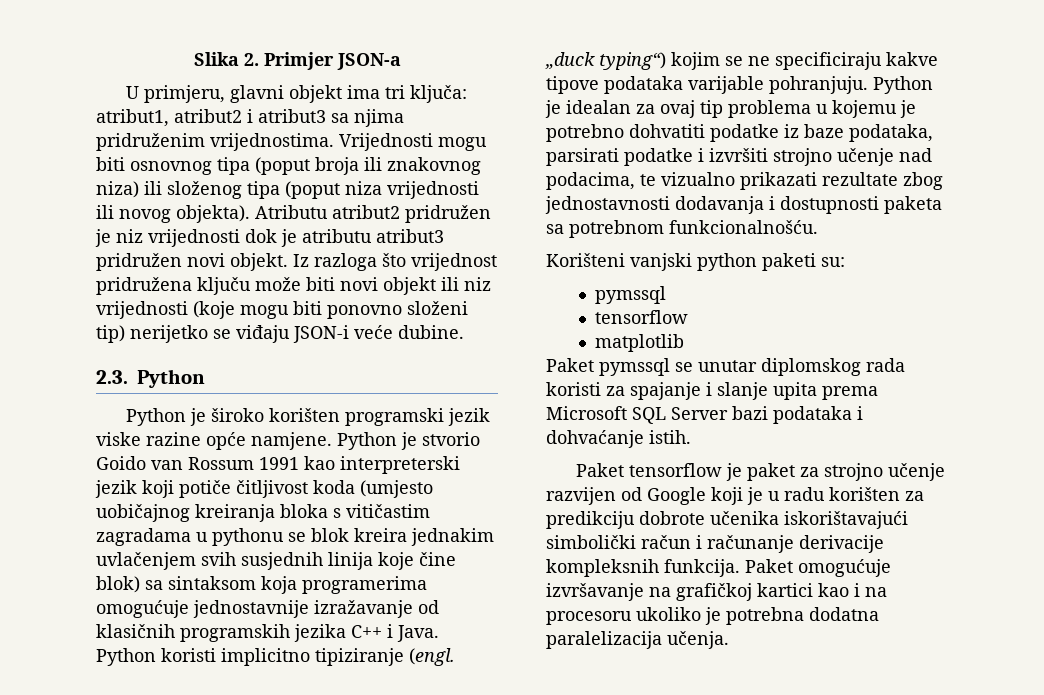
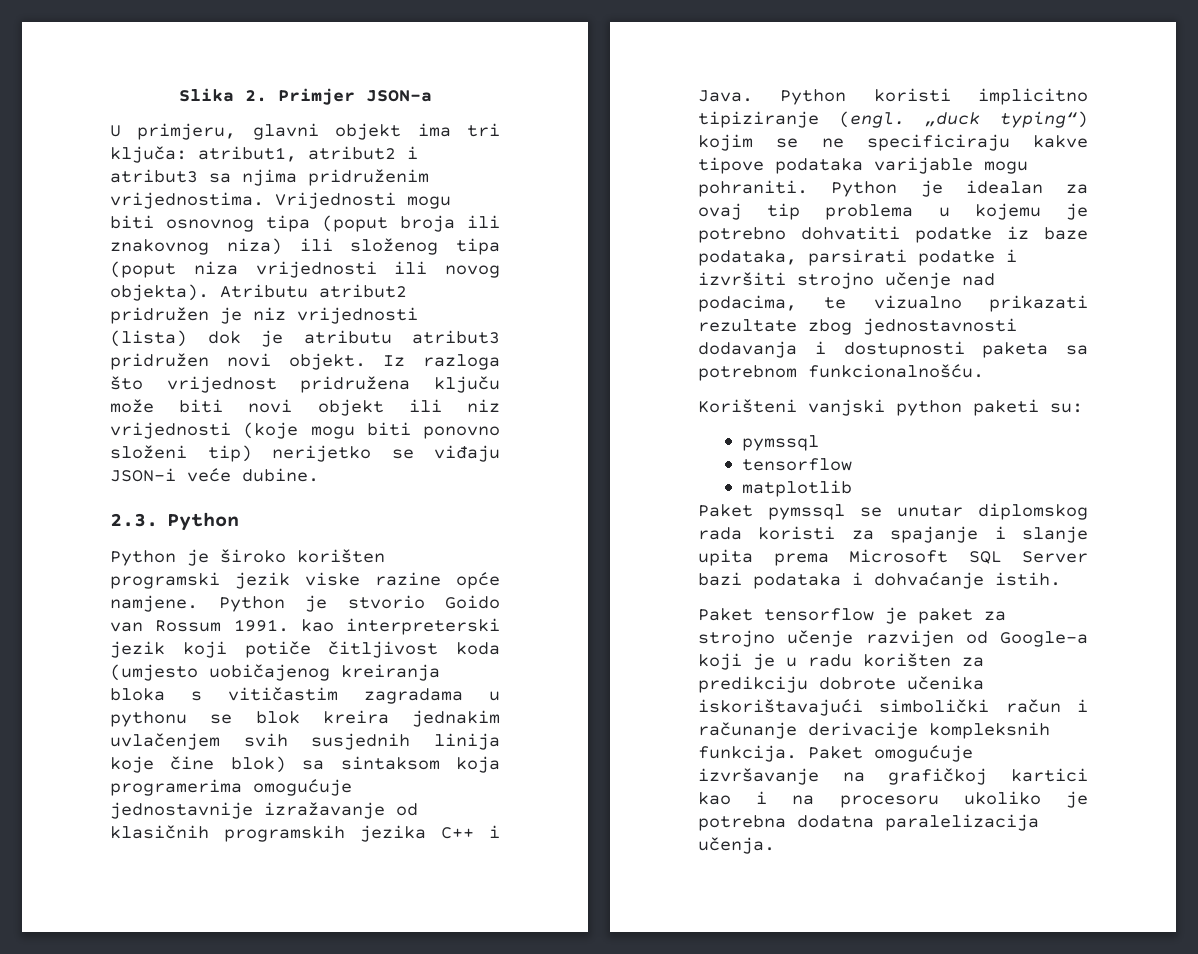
(240, 238) none -> [110,330,187,347] (lista)
[259,457,299,470] 1991 -> [233,619,289,632] 1991.
[96,504,190,522] uobičajnog -> [209,664,330,681] uobičajenog
[769,76,868,94] pohranjuju. -> [984,161,1028,174] [698,180,808,197] mogu pohraniti.
[647,487,706,505] Google -> [1000,631,1088,647] Google-a

